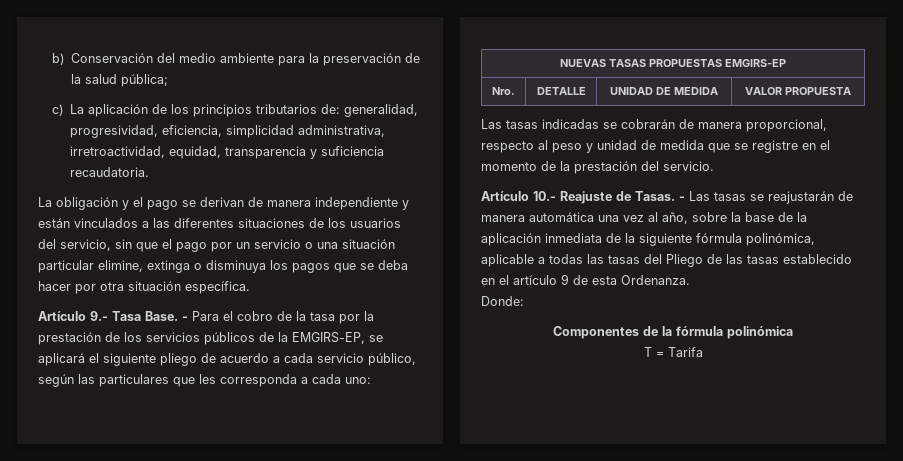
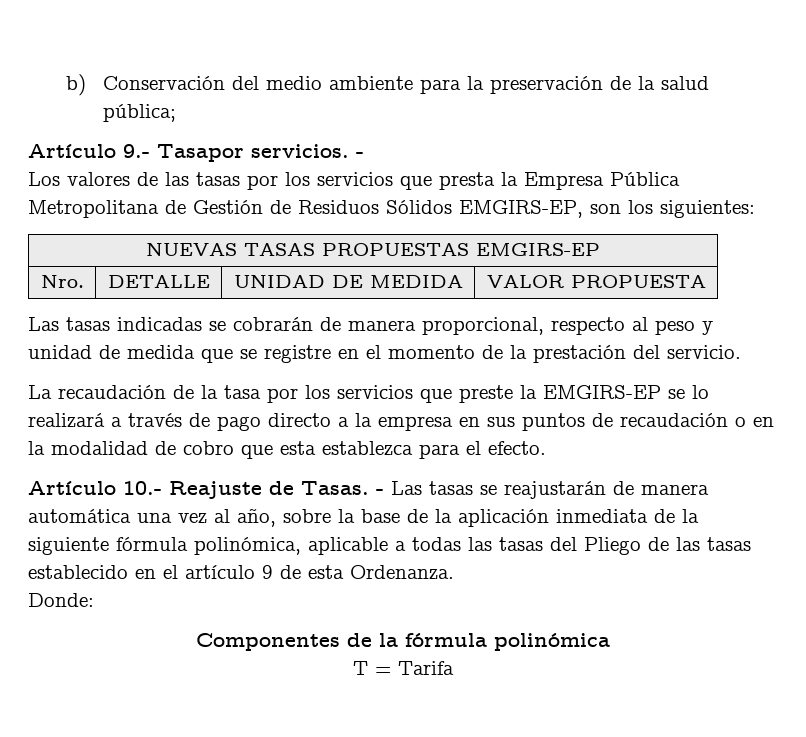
[52,104,419,117] [70,125,386,138] [70,146,385,159] [70,167,150,177] [38,197,409,210] [38,218,401,228] [38,239,395,252] [38,260,408,273] [38,281,250,294] // c) La aplicación de los principios tributarios de: generalidad, progresividad, eficiencia, simplicidad administrativa, irretroactividad, equidad, transparencia y suficiencia recaudatoria. // La obligación y el pago se derivan de manera independiente y están vinculados a las diferentes situaciones de los usuarios del servicio, sin que el pago por un servicio o una situación particular elimine, extinga o disminuya los pagos que se deba hacer por otra situación específica. -> (177, 113) none
[112,311,374,324] [38,332,383,345] [38,353,416,366] [38,374,371,387] Tasa Base. - Para el cobro de la tasa por la prestación de los servicios públicos de la EMGIRS-EP, se aplicará el siguiente pliego de acuerdo a cada servicio público, según las particulares que les corresponda a cada uno: -> [157,144,364,162] [28,172,680,190] [28,200,755,218] Tasapor servicios. - // Los valores de las tasas por los servicios que presta la Empresa Pública Metropolitana de Gestión de Residuos Sólidos EMGIRS-EP, son los siguientes:
(714, 166) none -> [28,385,709,403] [28,413,774,431] [28,441,546,459] // La recaudación de la tasa por los servicios que preste la EMGIRS-EP se lo realizará a través de pago directo a la empresa en sus puntos de recaudación o en la modalidad de cobro que esta establezca para el efecto.

